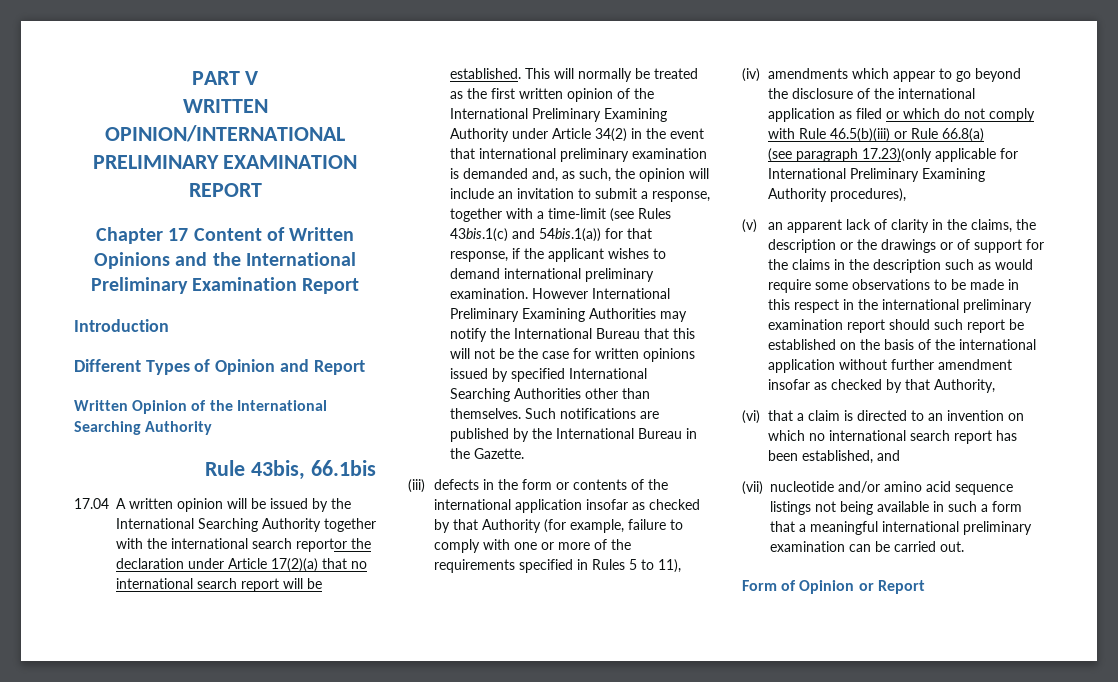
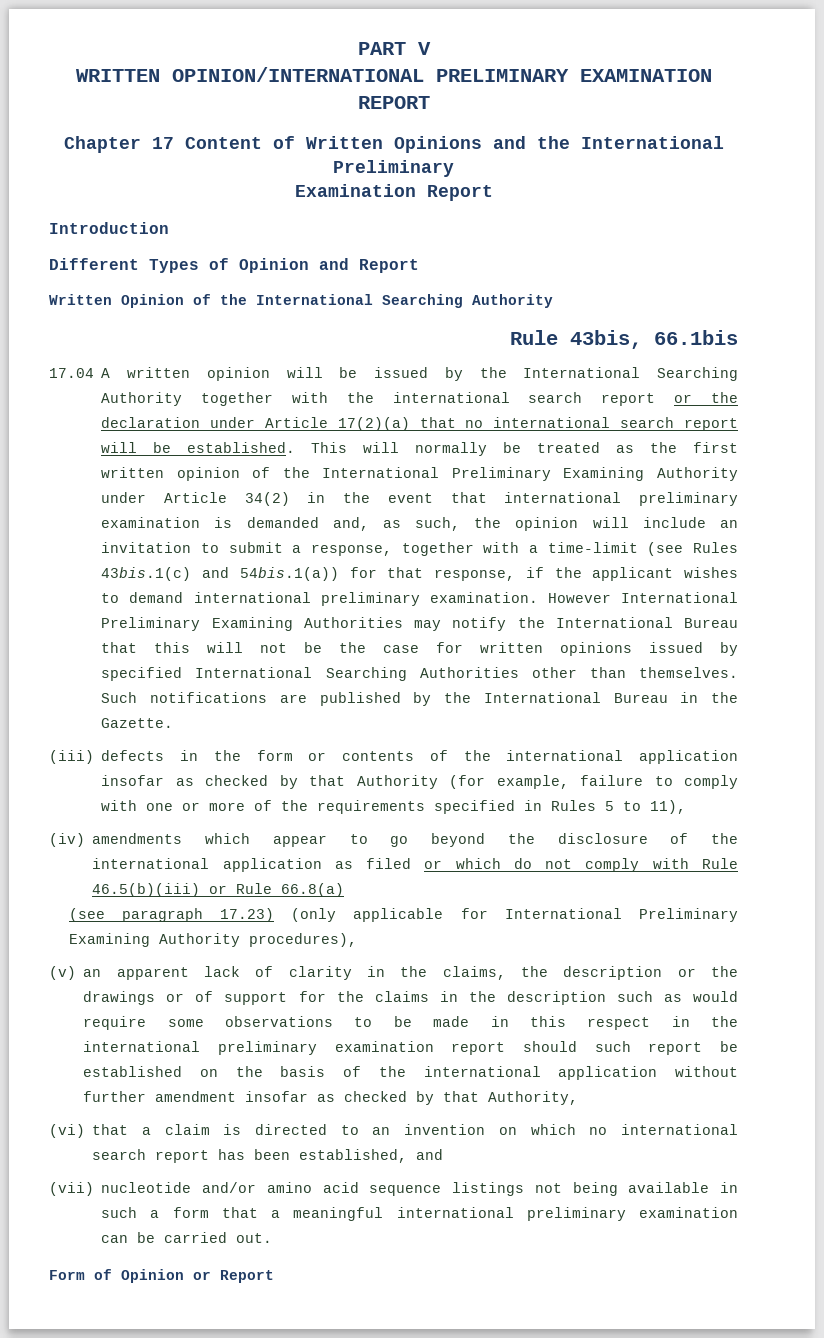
(188, 285) none -> (454, 168) //
[296,538,347,552] reportor -> [601,393,693,406] report or
[861,148,932,162] 17.23)(only -> [220,908,337,922] 17.23) (only

